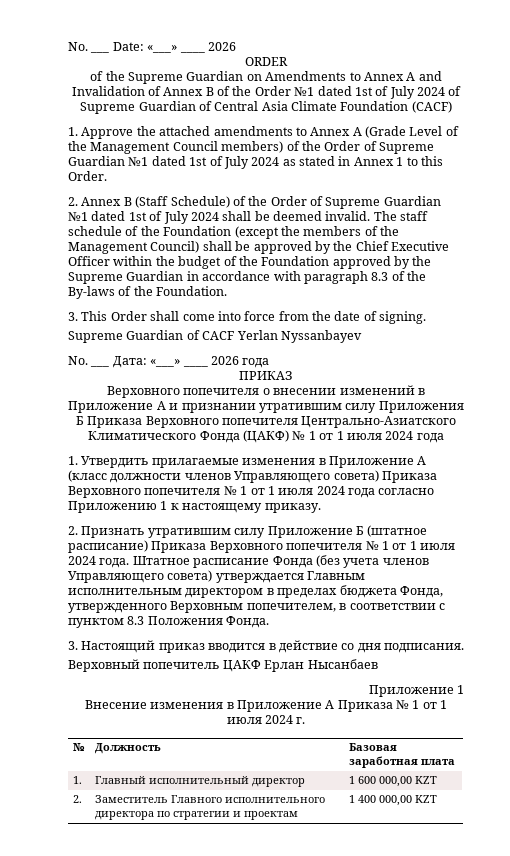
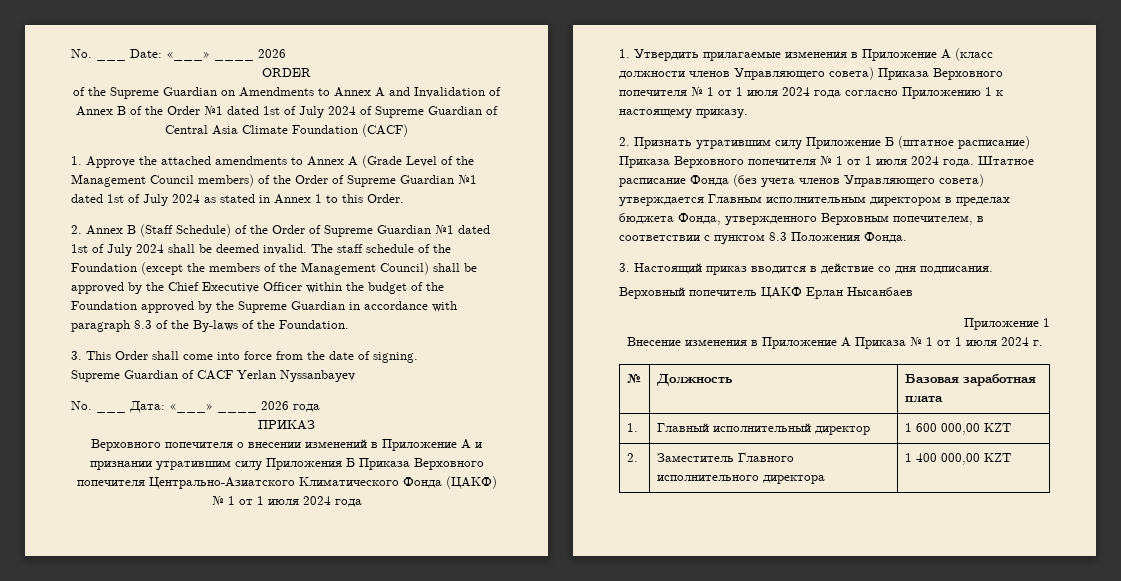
[157,811,299,820] по стратегии и проектам -> (825, 479) none

